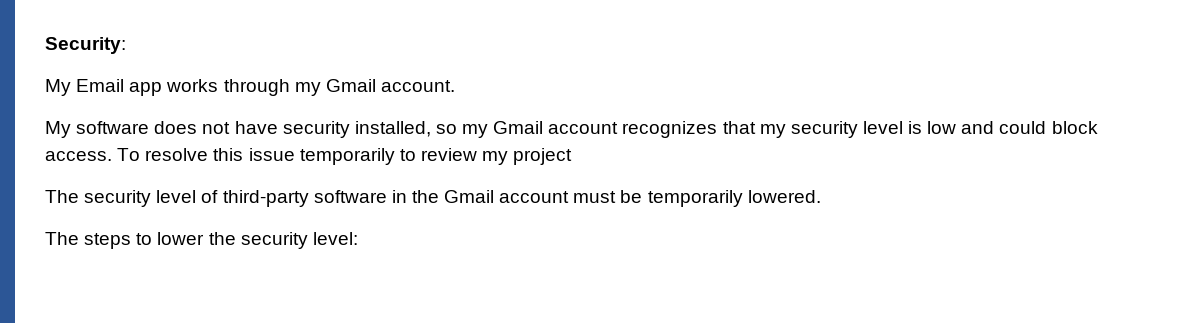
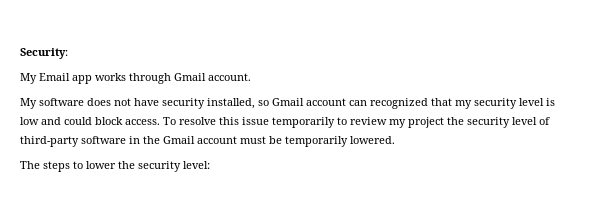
[294,82,321,96] my -> (171, 78) none
[462,121,718,138] my Gmail account recognizes -> [272,98,428,109] Gmail account can recognized
[45,190,79,203] // The -> [447,117,464,125] the

